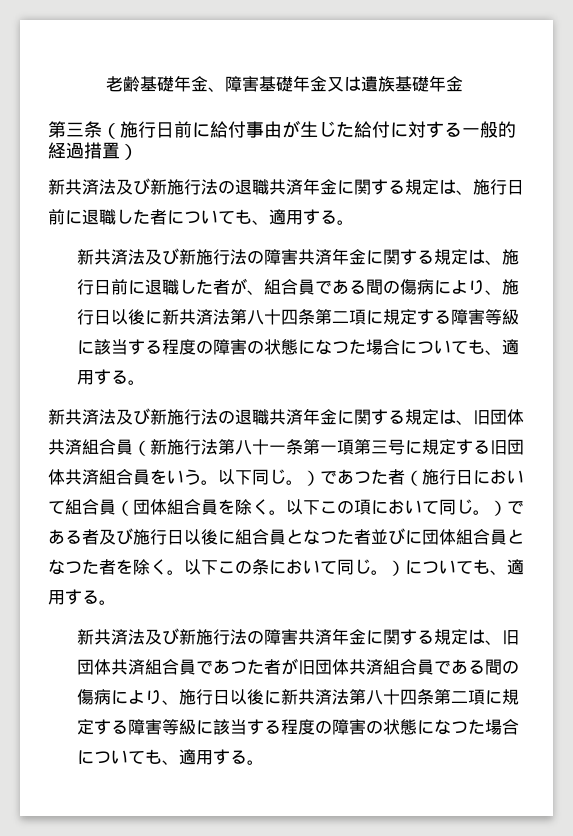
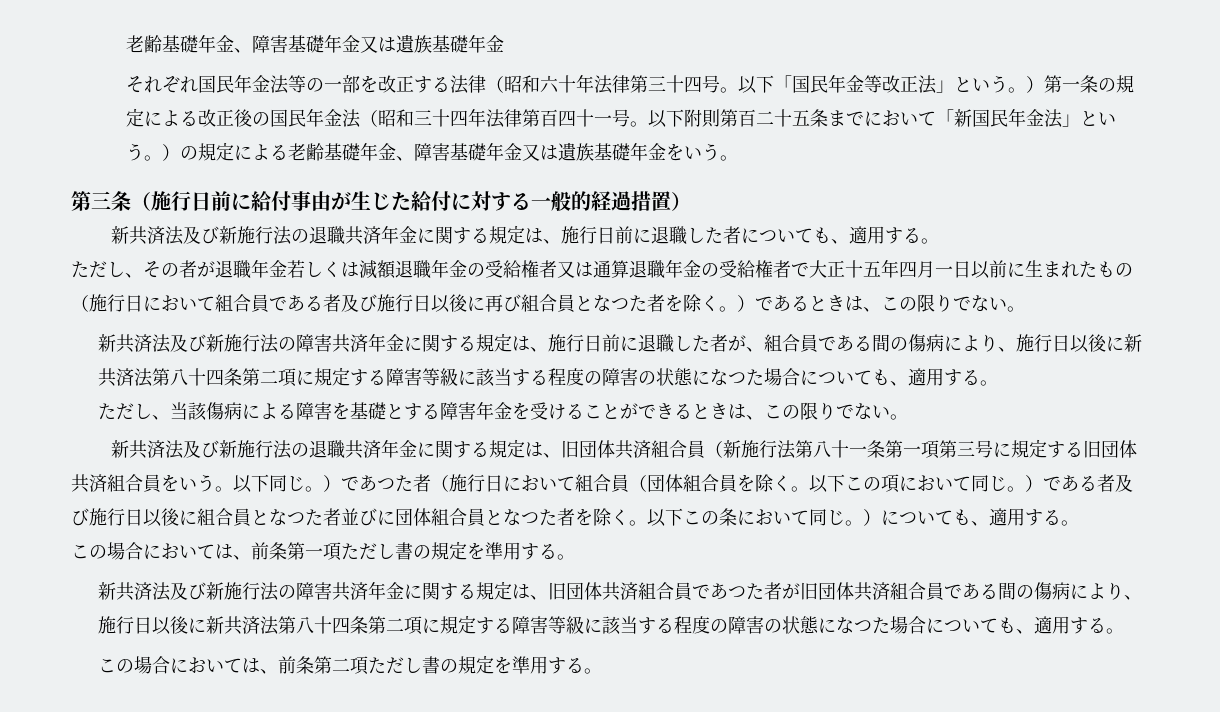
(464, 84) none -> [125,74,1134,94] [125,108,1116,128] [125,142,738,161] // それぞれ国民年金法等の一部を改正する法律（昭和六十年法律第三十四号。以下「国民年金等改正法」という。）第一条の規定による改正後の国民年金法（昭和三十四年法律第百四十一号。以下附則第百二十五条までにおいて「新国民年金法」という。）の規定による老齢基礎年金、障害基礎年金又は遺族基礎年金をいう。
(354, 222) none -> [71,259,1133,279] [71,294,1025,313] // ただし、その者が退職年金若しくは減額退職年金の受給権者又は通算退職年金の受給権者で大正十五年四月一日以前に生まれたもの（施行日において組合員である者及び施行日以後に再び組合員となつた者を除く。）であるときは、この限りでない。
(146, 382) none -> [98,401,909,421] // ただし、当該傷病による障害を基礎とする障害年金を受けることができるときは、この限りでない。
(116, 602) none -> [71,541,575,561] // この場合においては、前条第一項ただし書の規定を準用する。
(265, 762) none -> [98,655,603,675] // この場合においては、前条第二項ただし書の規定を準用する。

